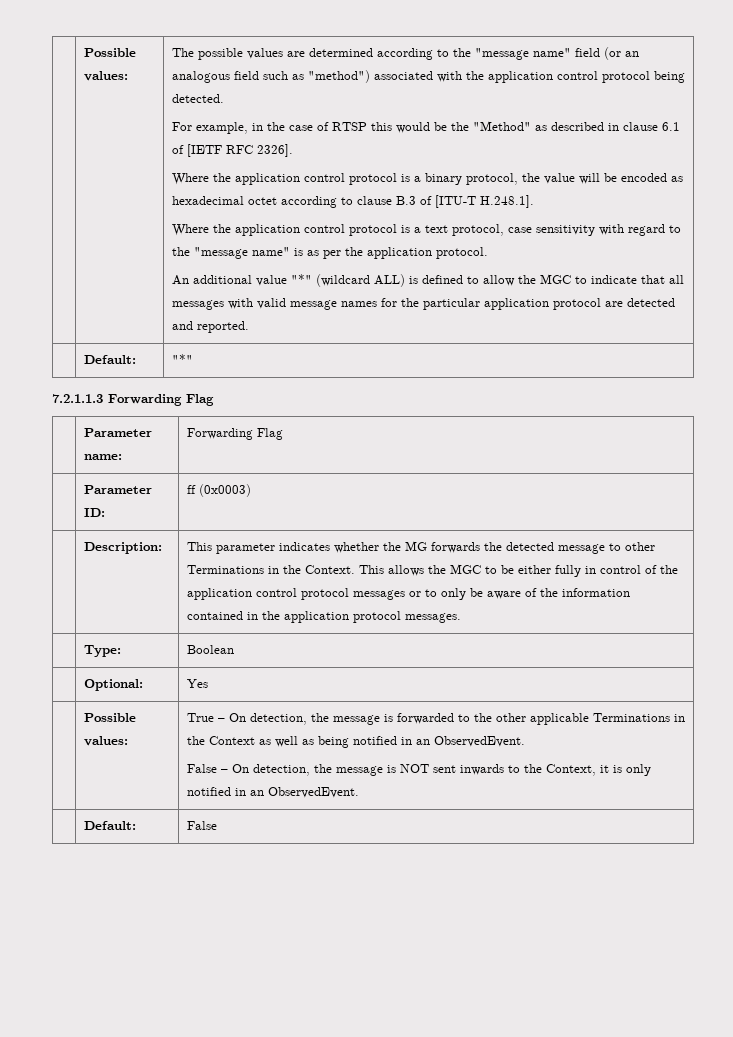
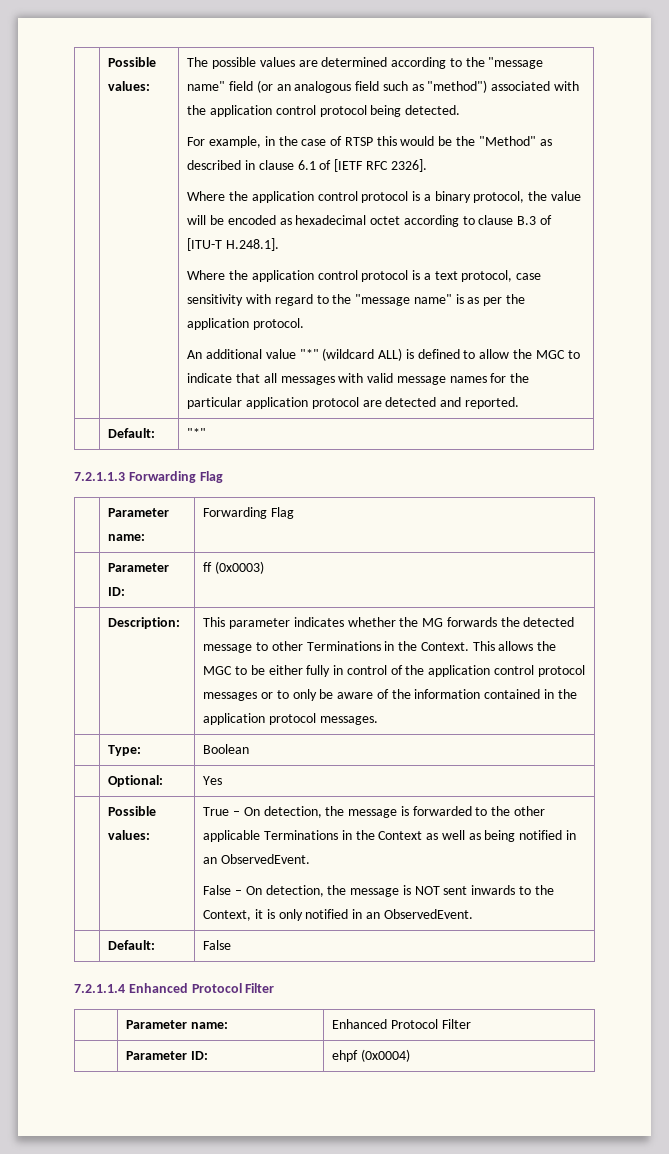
(217, 825) none -> [74,983,275,993] [126,1020,229,1029] [332,1019,471,1029] [126,1051,209,1060] [332,1049,411,1062] // 7.2.1.1.4 Enhanced Protocol Filter // | Parameter name: | Enhanced Protocol Filter // | Parameter ID: | ehpf (0x0004)

